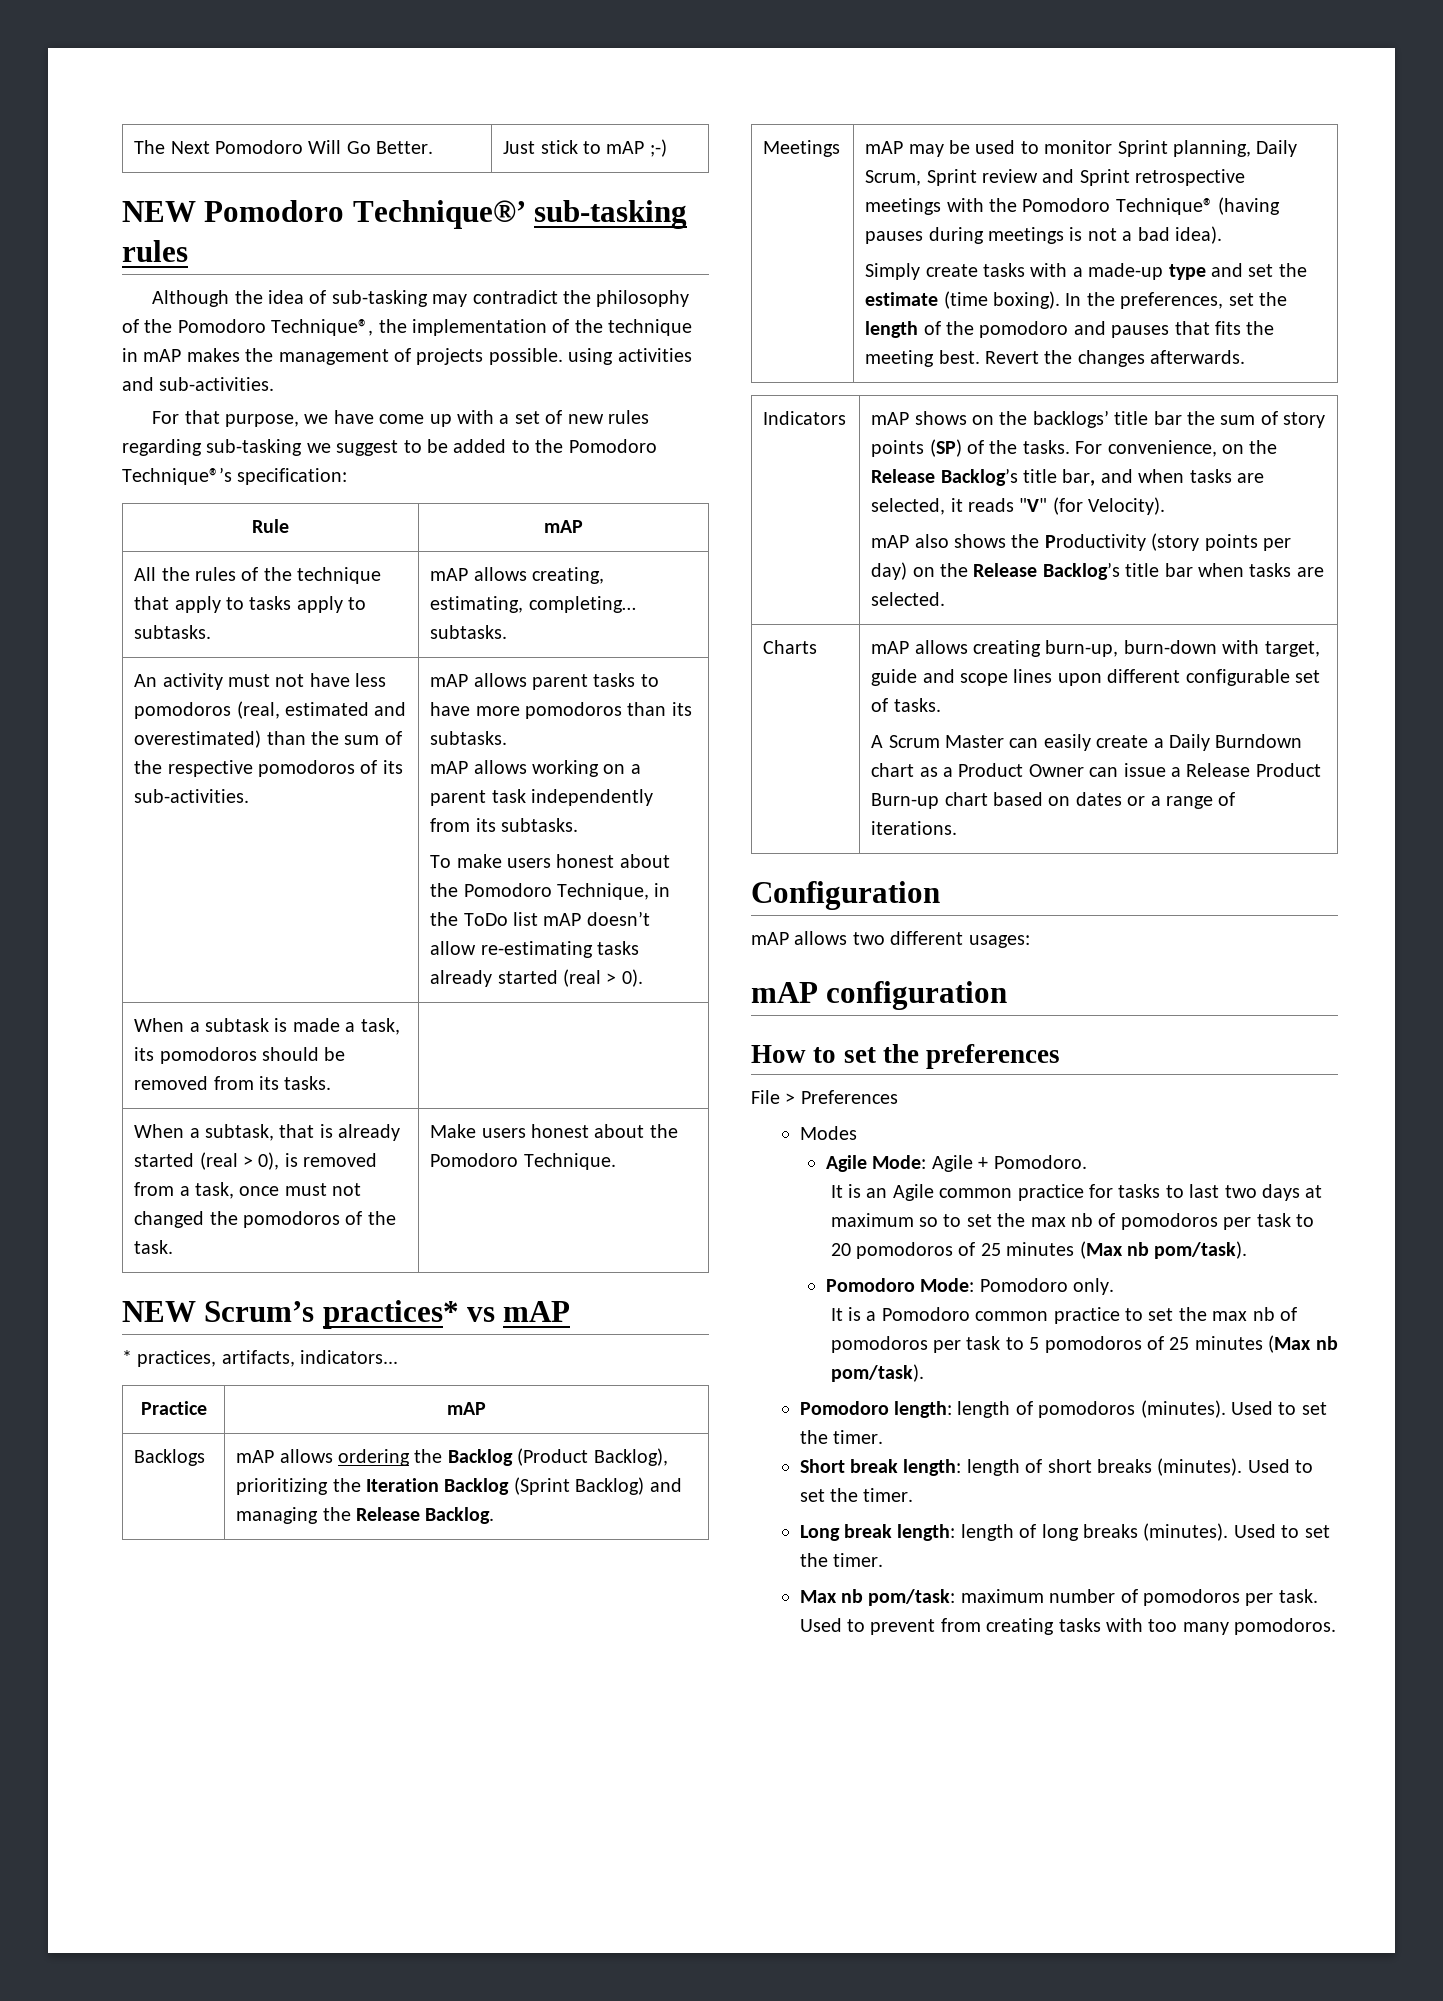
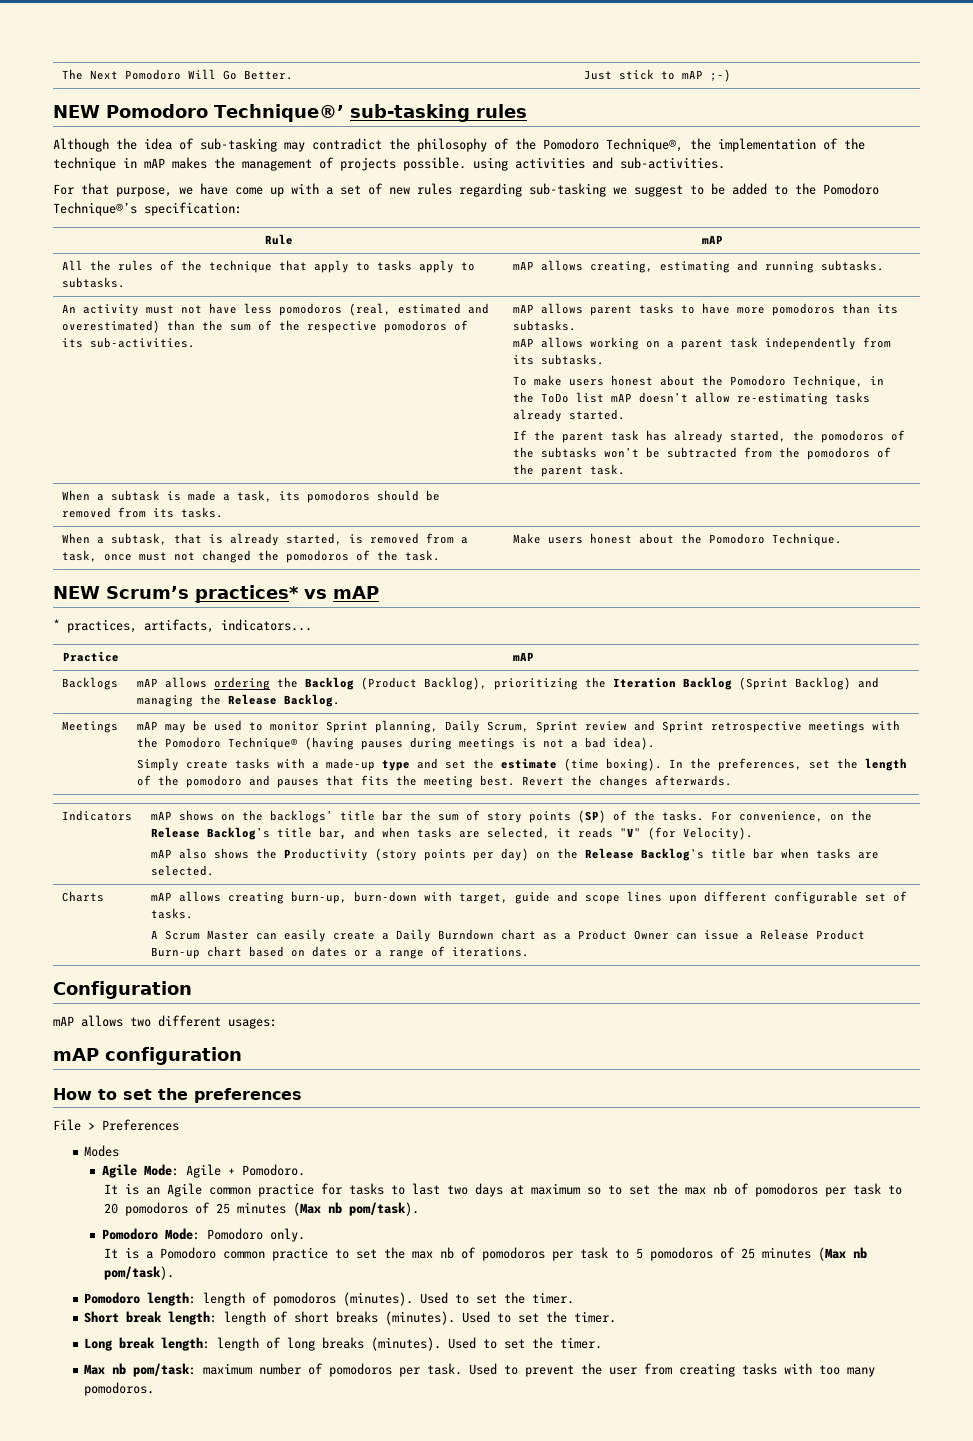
[430,596,636,613] estimating, completing… -> [660,260,815,273] estimating and running
[497,969,643,987] started (real > 0). -> [569,409,626,420] [513,430,906,443] [513,447,892,460] [513,464,626,477] started. // If the parent task has already started, the pomodoros of the subtasks won’t be subtracted from the pomodoros of the parent task.
[134,1152,280,1170] started (real > 0), -> [286,533,343,545] started,
(936, 1627) none -> [581,1363,638,1375] the user

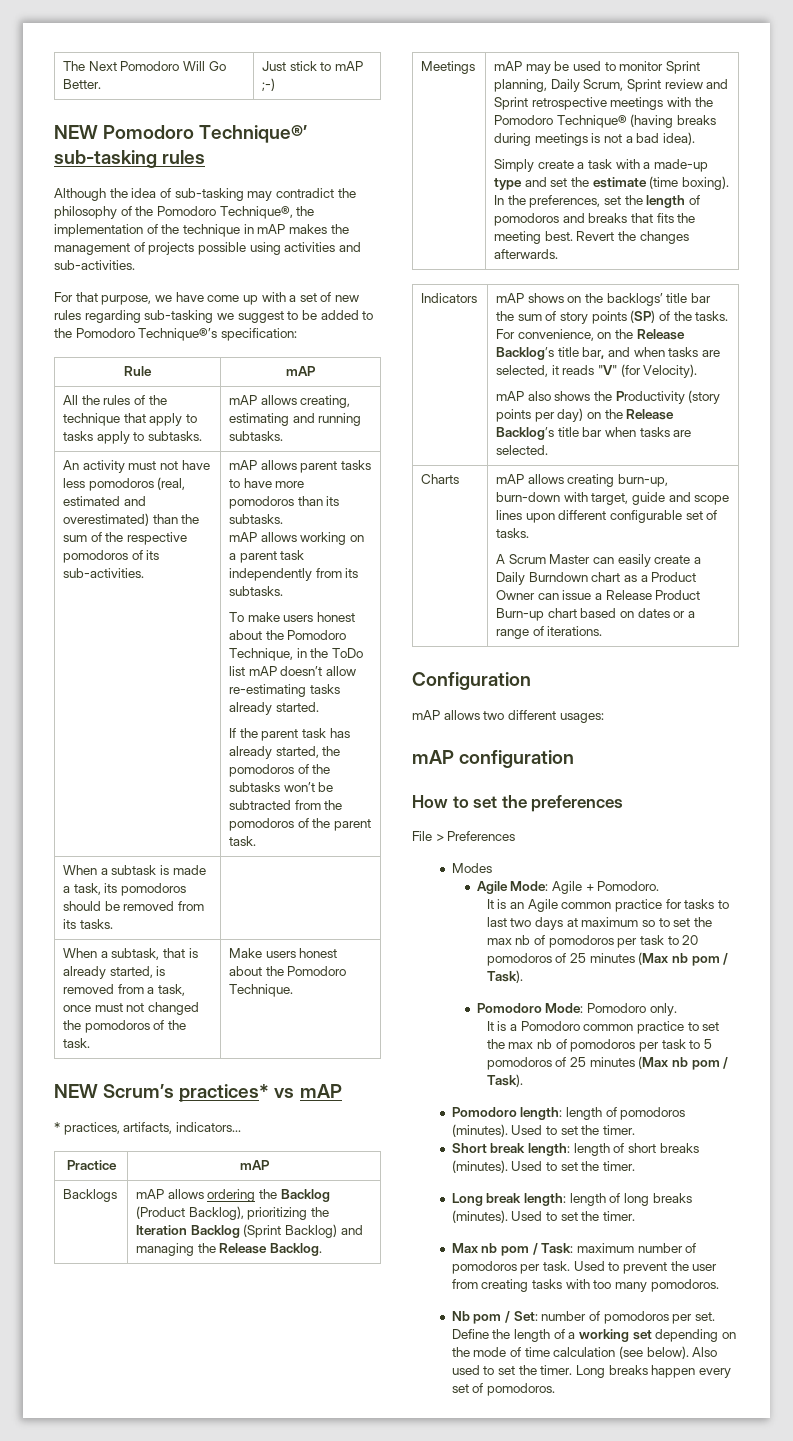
[403,157,466,171] possible. -> [197,242,246,255] possible
[361,741,404,750] pauses -> [677,115,717,125] breaks
[235,758,271,769] tasks -> [577,159,613,169] a task
[158,775,320,788] the pomodoro and pauses -> [494,213,628,226] pomodoros and breaks
[349,1202,420,1216] pom/task). -> [691,953,729,966] [486,970,523,983] pom / Task).
[104,1266,175,1280] pom/task). -> [691,1057,729,1070] [486,1074,523,1087] pom / Task).
[133,1363,197,1377] pom/task: -> [501,1243,574,1256] pom / Task:
(155, 1389) none -> [451,1311,715,1324] [451,1329,736,1342] [451,1346,718,1359] [451,1365,731,1378] [451,1383,556,1396] // Nb pom / Set: number of pomodoros per set. Define the length of a working set depending on the mode of time calculation (see below). Also used to set the timer. Long breaks happen every set of pomodoros.

